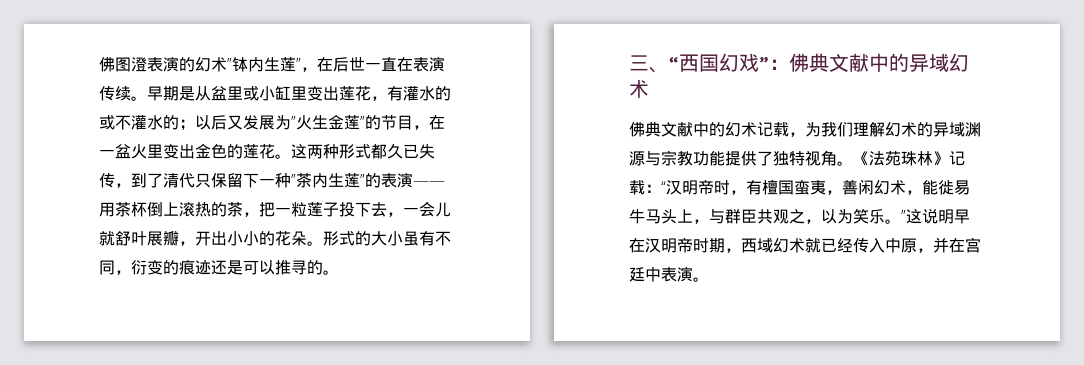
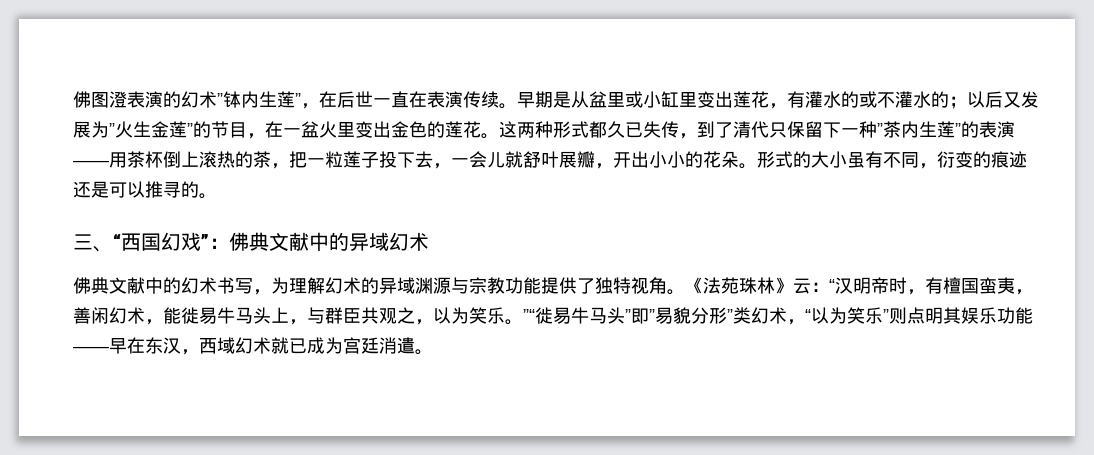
[757,122,853,137] 记载，为我们 -> [217,277,289,295] 书写，为
[949,151,965,166] [629,180,645,195] 记载 -> [793,278,811,294] 云
[901,208,970,224] [629,237,981,253] [629,267,693,282] ”这说明早在汉明帝时期，西域幻术就已经传入中原，并在宫廷中表演 -> [523,307,1033,325] [73,337,415,355] ”“徙易牛马头”即”易貌分形”类幻术，“以为笑乐”则点明其娱乐功能——早在东汉，西域幻术就已成为宫廷消遣

